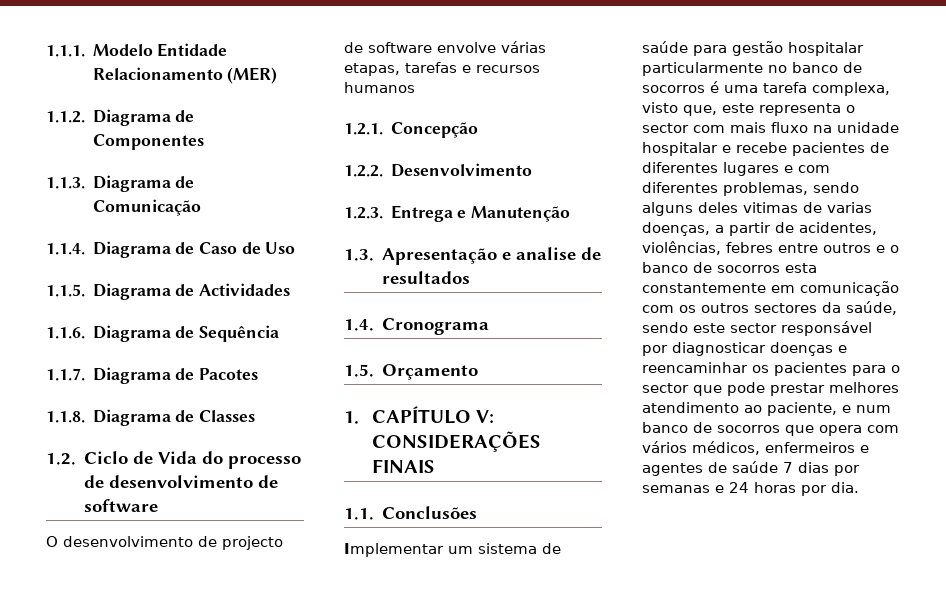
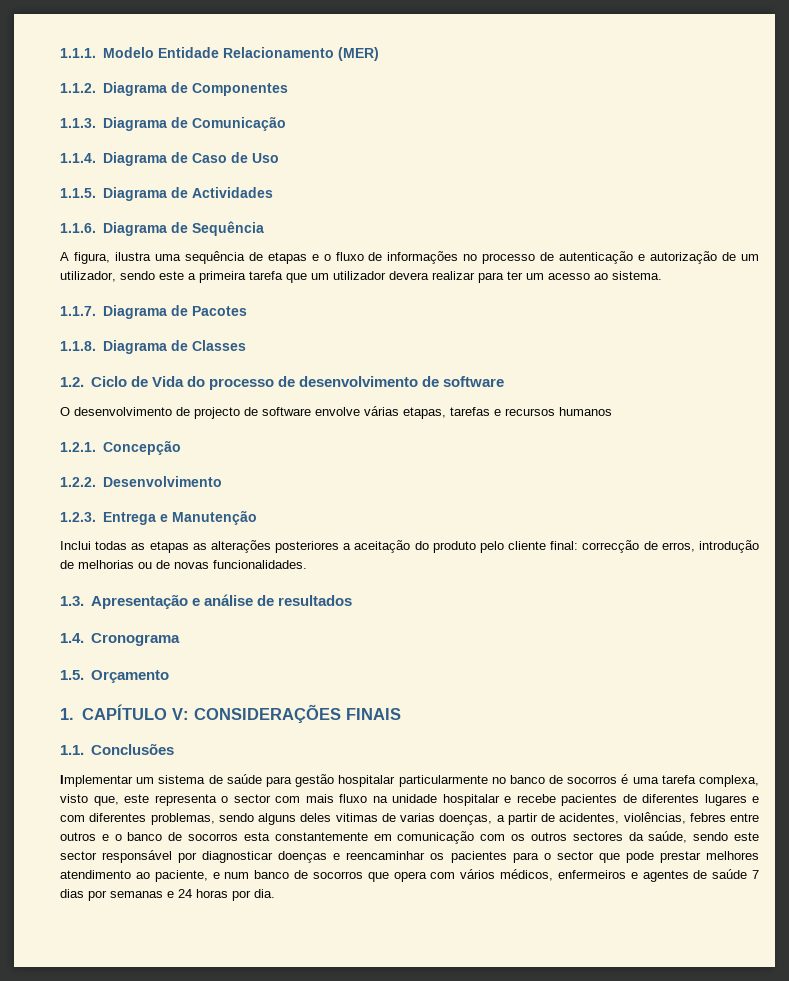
(279, 333) none -> [60,251,760,264] [60,271,662,283] // A figura, ilustra uma sequência de etapas e o fluxo de informações no processo de autenticação e autorização de um utilizador, sendo este a primeira tarefa que um utilizador devera realizar para ter um acesso ao sistema.
(570, 214) none -> [60,540,759,553] [60,560,307,569] // Inclui todas as etapas as alterações posteriores a aceitação do produto pelo cliente final: correcção de erros, introdução de melhorias ou de novas funcionalidades.
[515,247,576,260] analise -> [203,594,253,606] análise

